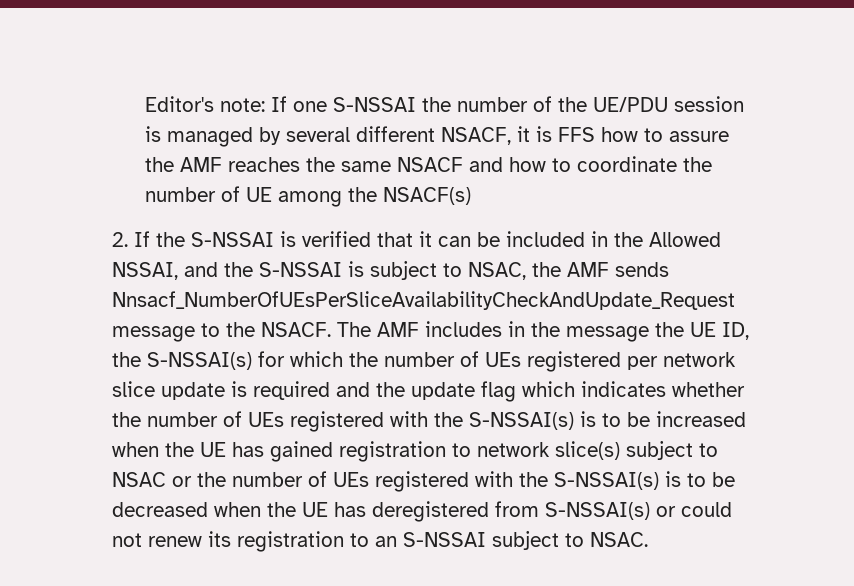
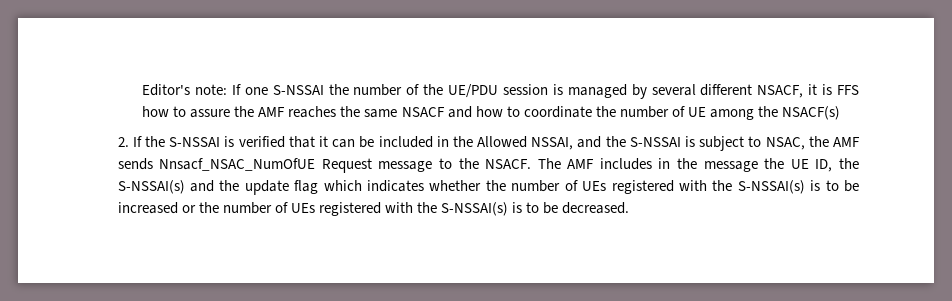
[111,291,735,310] Nnsacf_NumberOfUEsPerSliceAvailabilityCheckAndUpdate_Request -> [159,158,372,173] Nnsacf_NSAC_NumOfUE Request
[257,351,736,372] [111,381,330,400] for which the number of UEs registered per network slice update is required -> (185, 187) none
[111,441,718,462] [111,472,166,487] when the UE has gained registration to network slice(s) subject to NSAC -> (178, 208) none
[111,501,732,522] [111,531,648,552] decreased when the UE has deregistered from S-NSSAI(s) or could not renew its registration to an S-NSSAI subject to NSAC. -> [562,202,630,214] decreased.

